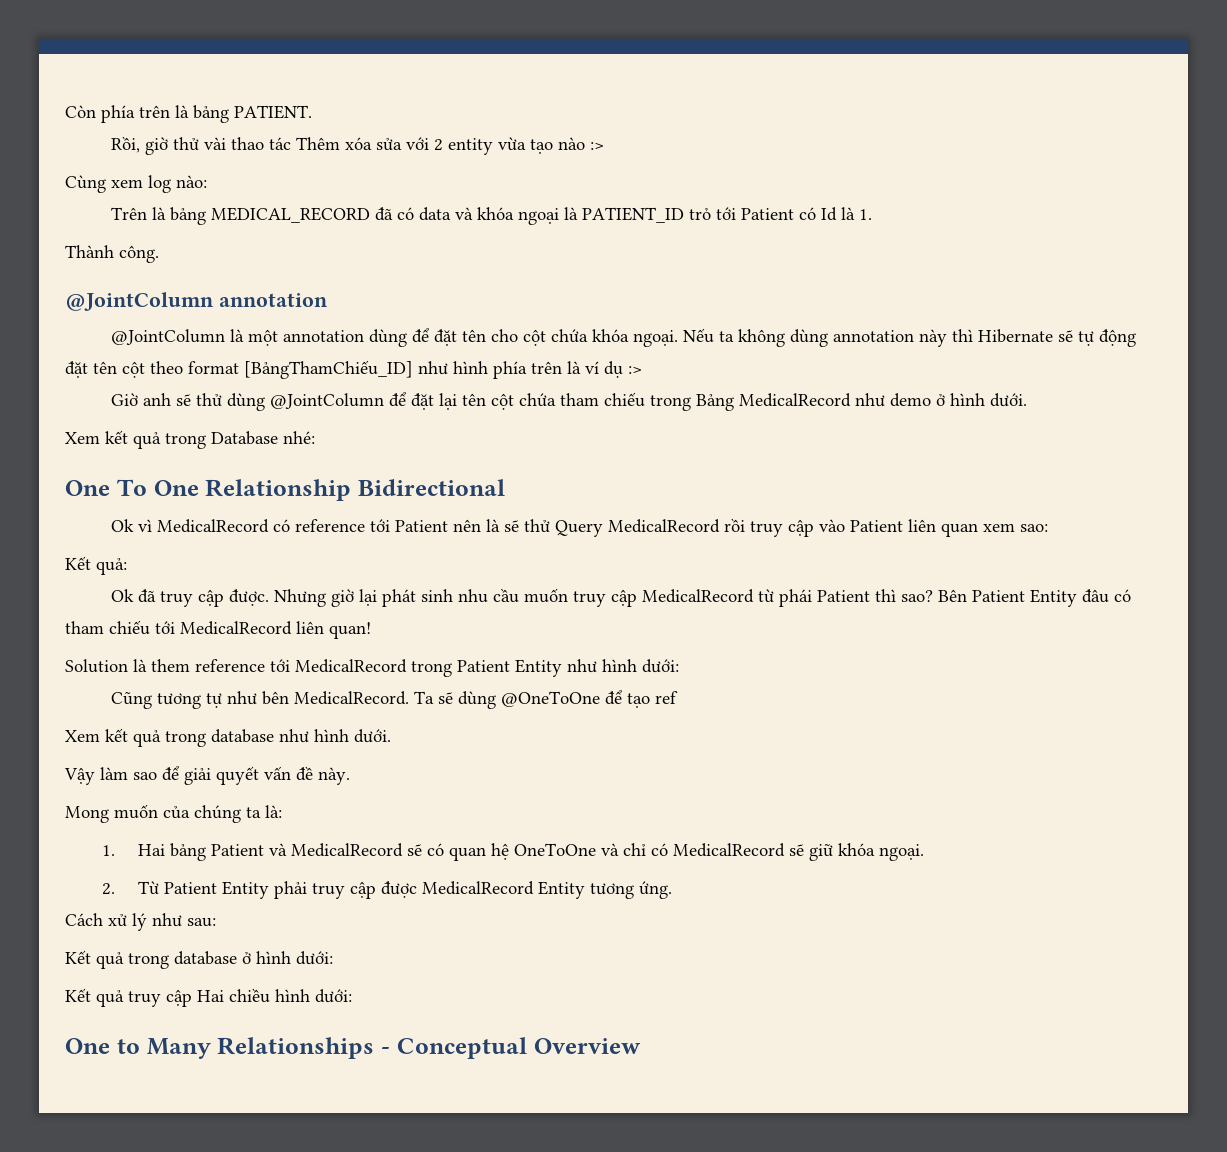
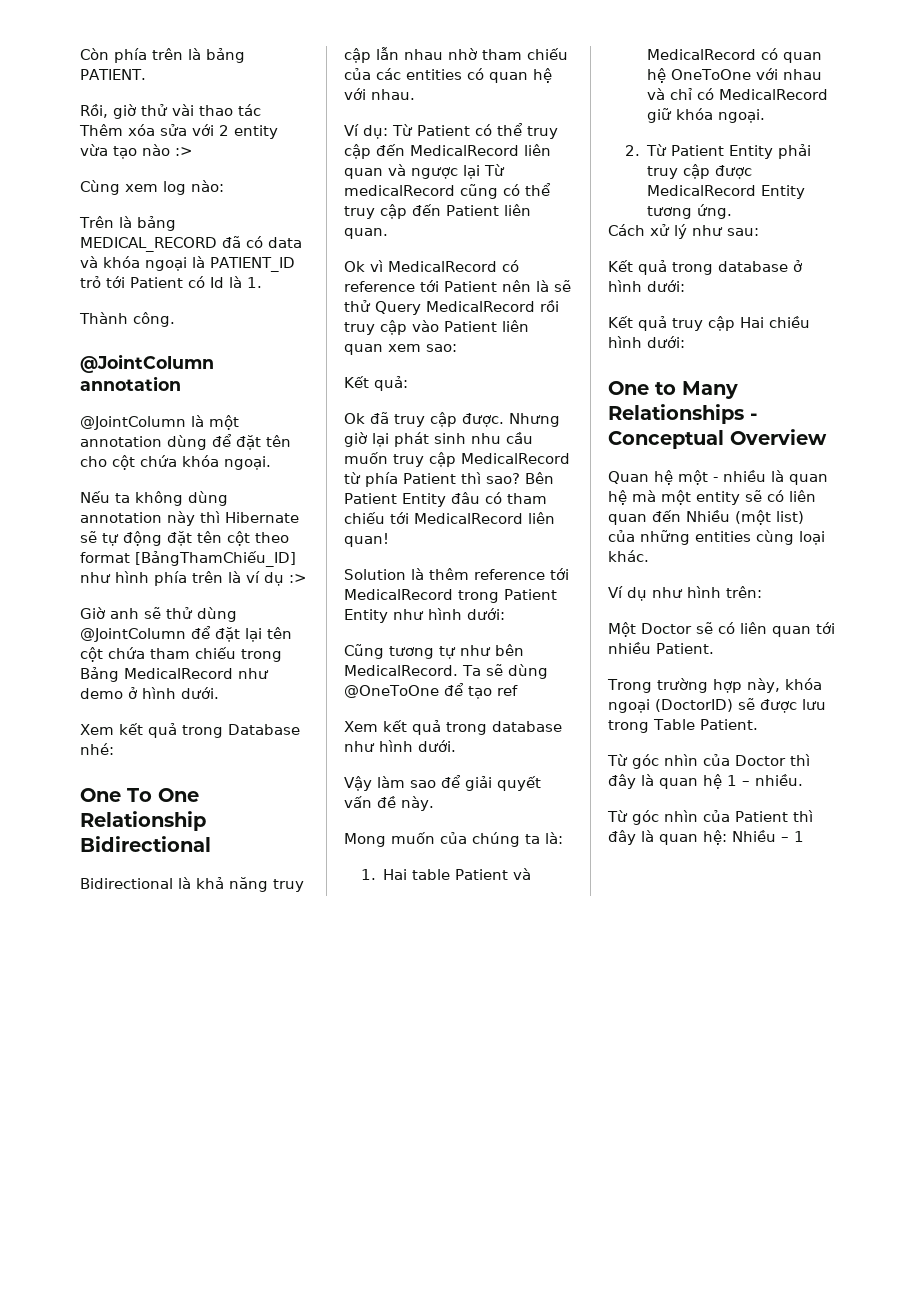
(678, 338) none -> (271, 463) //
(505, 487) none -> [80,877,304,892] [344,47,568,63] [344,68,552,83] [344,88,415,100] [344,123,558,139] [344,144,551,159] [344,164,505,179] [344,183,551,199] [344,204,531,219] [344,228,388,239] // Bidirectional là khả năng truy cập lẫn nhau nhờ tham chiếu của các entities có quan hệ với nhau. // Ví dụ: Từ Patient có thể truy cập đến MedicalRecord liên quan và ngược lại Từ medicalRecord cũng có thể truy cập đến Patient liên quan.
[778,589,812,607] phái -> [365,472,398,487] phía
[151,659,190,672] them -> [429,568,469,580] thêm
[170,843,207,861] bảng -> [412,869,451,880] table
[407,844,423,856] sẽ -> (757, 54) none
(597, 849) none -> [756,68,823,80] với nhau
[789,844,805,856] sẽ -> (829, 94) none
(641, 1046) none -> [608,470,828,485] [608,490,816,505] [608,510,804,525] [608,530,825,545] [608,550,649,562] [608,586,762,601] [608,622,835,637] [608,642,714,654] [607,678,822,693] [608,698,826,713] [608,719,758,733] [607,754,810,769] [608,774,803,789] [607,810,813,825] [608,830,804,845] // Quan hệ một - nhiều là quan hệ mà một entity sẽ có liên quan đến Nhiều (một list) của những entities cùng loại khác. // Ví dụ như hình trên: // Một Doctor sẽ có liên quan tới nhiều Patient. // Trong trường hợp này, khóa ngoại (DoctorID) sẽ được lưu trong Table Patient. // Từ góc nhìn của Doctor thì đây là quan hệ 1 – nhiều. // Từ góc nhìn của Patient thì đây là quan hệ: Nhiều – 1

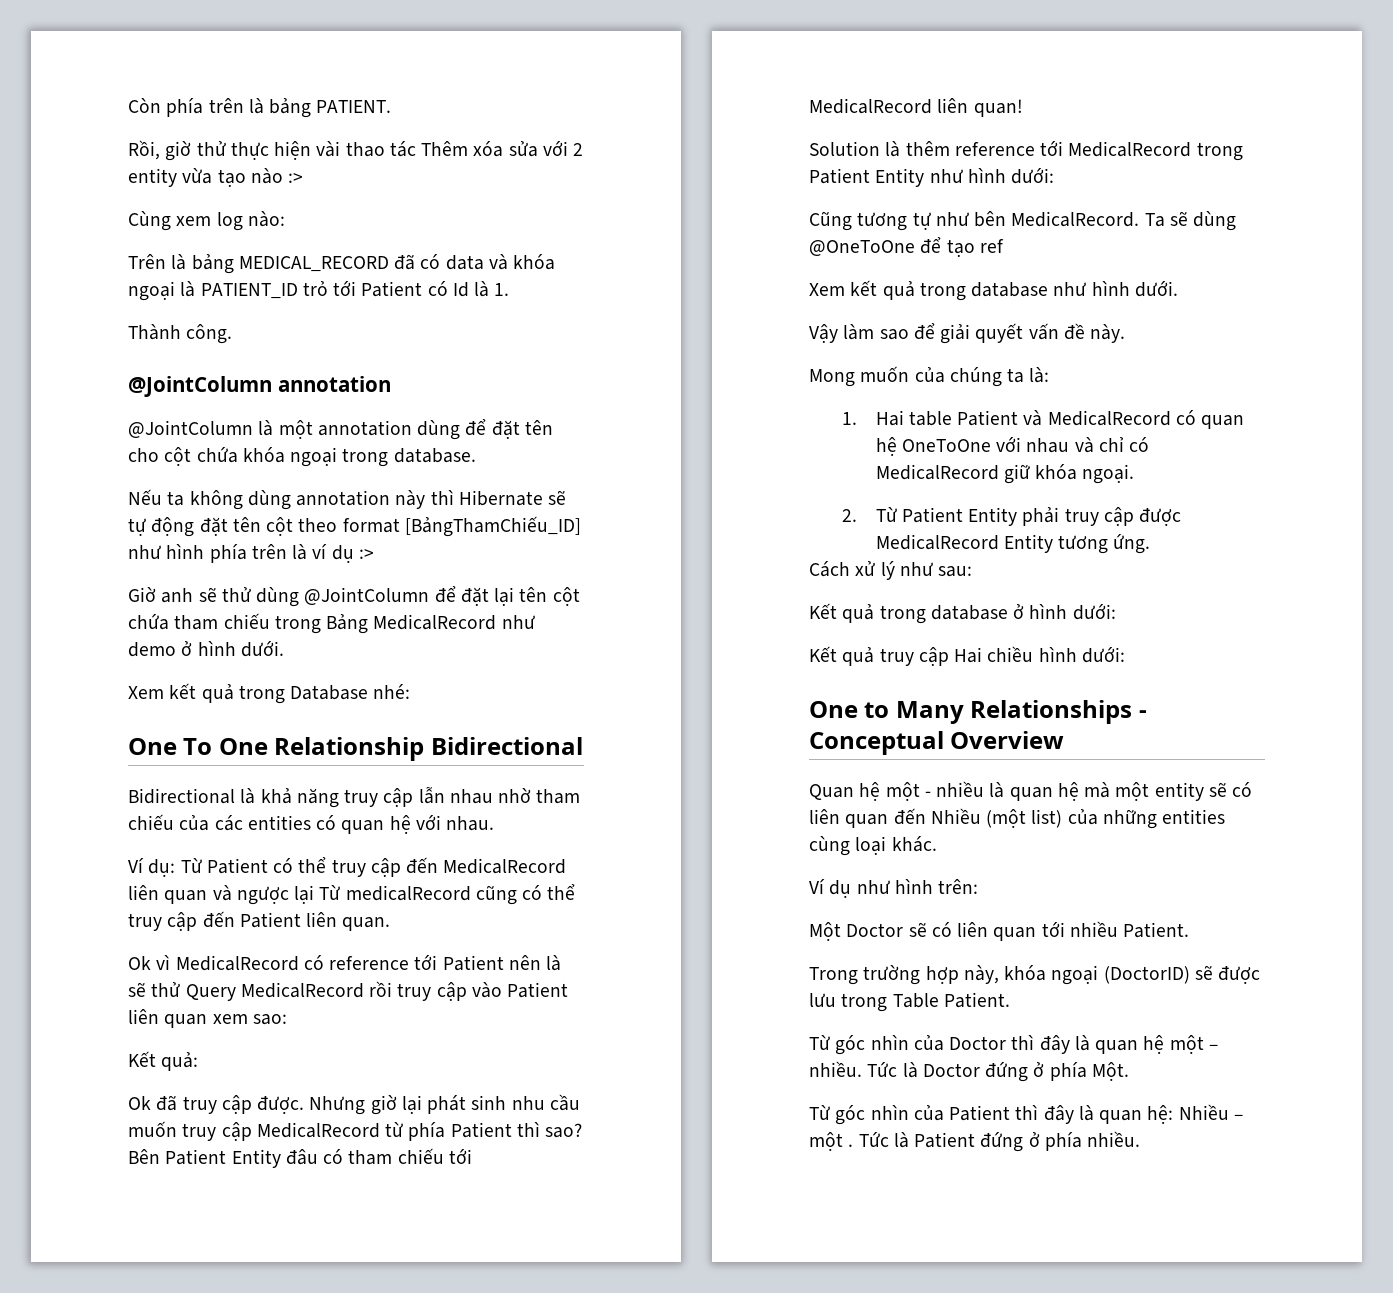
(168, 110) none -> [230,141,312,160] thực hiện
[224,456,271,470] ngoại. -> [290,447,476,467] ngoại trong database.
[727,775,737,786] 1 -> [1169,1035,1204,1054] một
(803, 780) none -> [867,1062,1129,1082] Tức là Doctor đứng ở phía Một.
[794,831,804,842] 1 -> [809,1131,1141,1152] một . Tức là Patient đứng ở phía nhiều.

